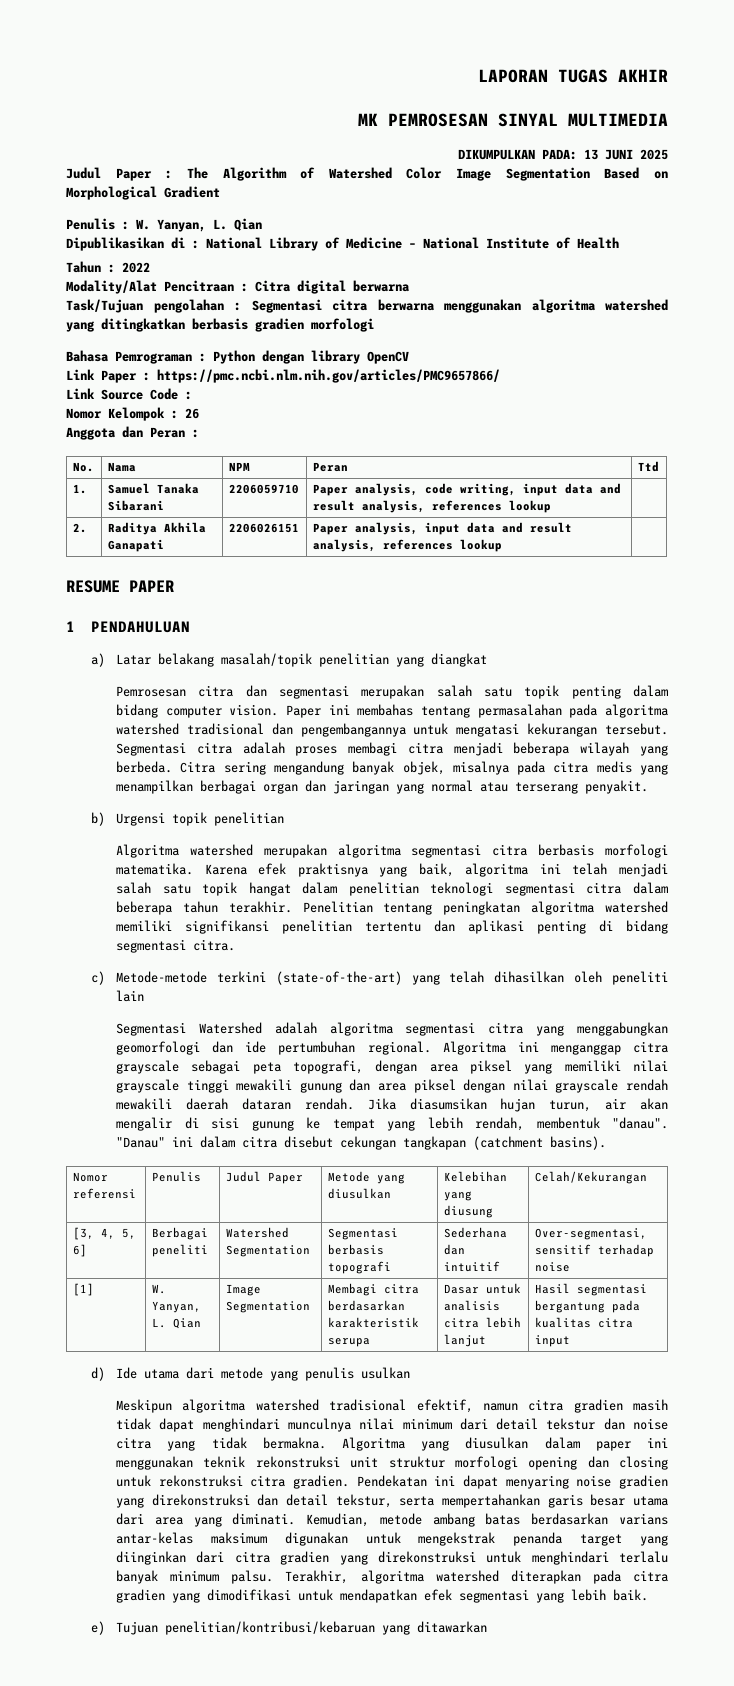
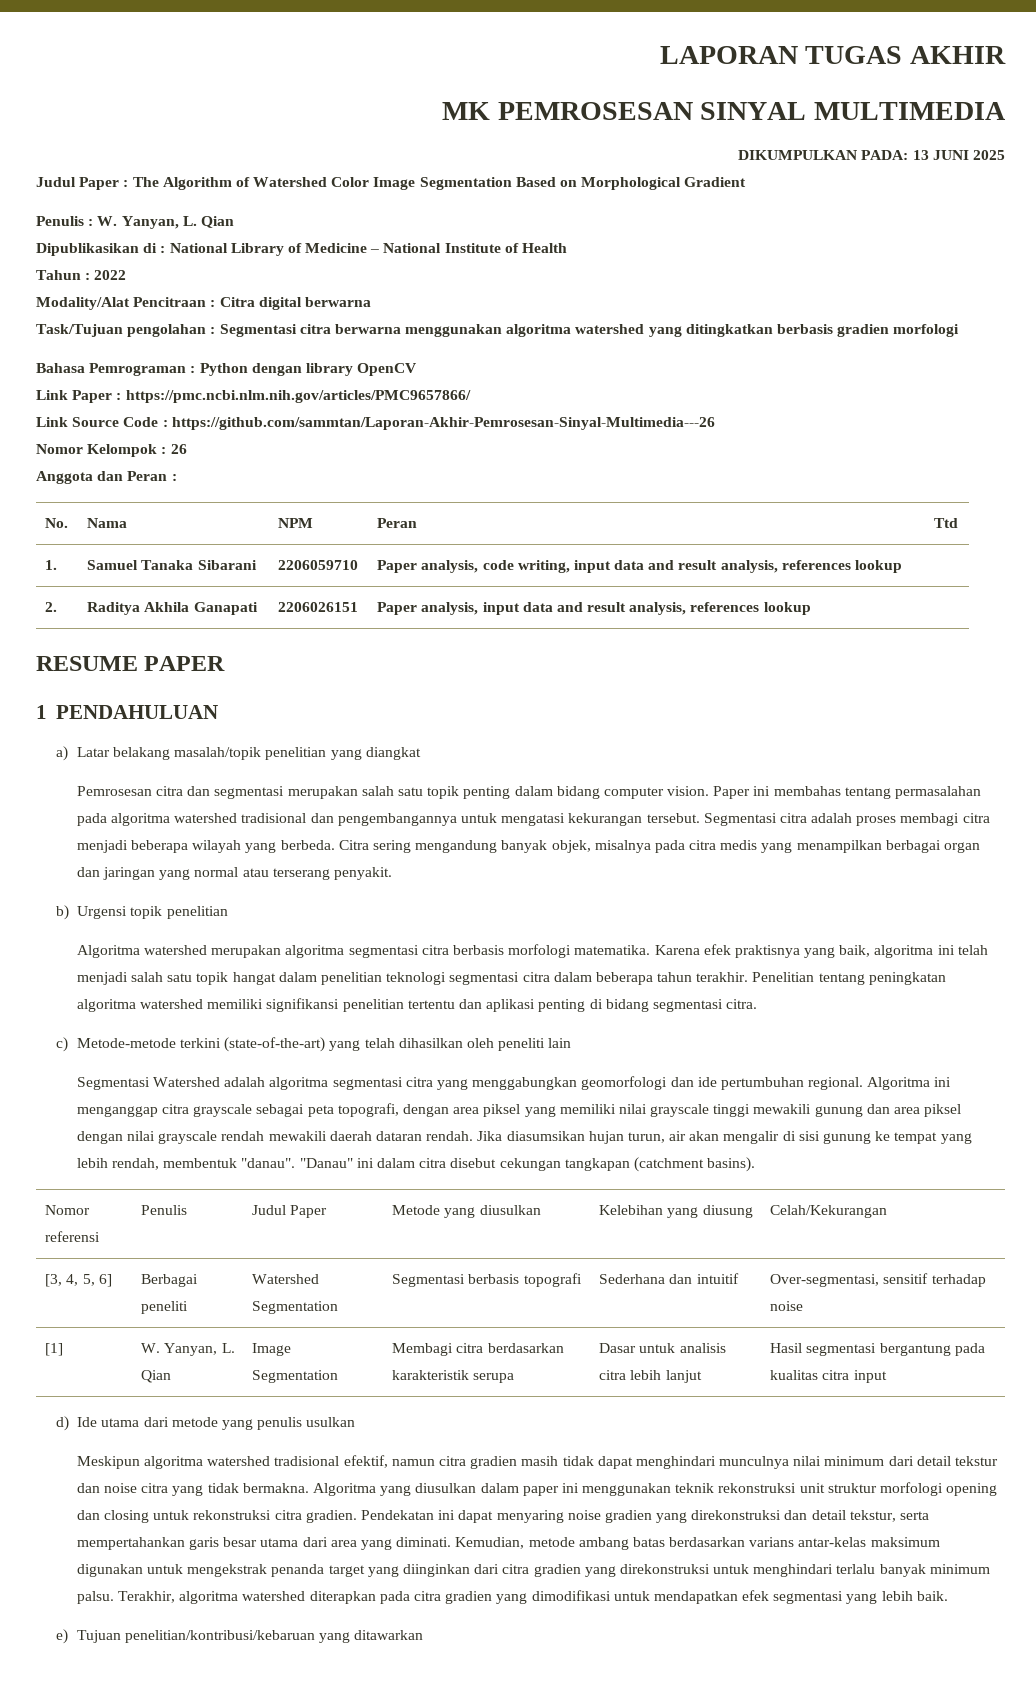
(192, 395) none -> [171,417,715,430] https://github.com/sammtan/Laporan-Akhir-Pemrosesan-Sinyal-Multimedia---26

